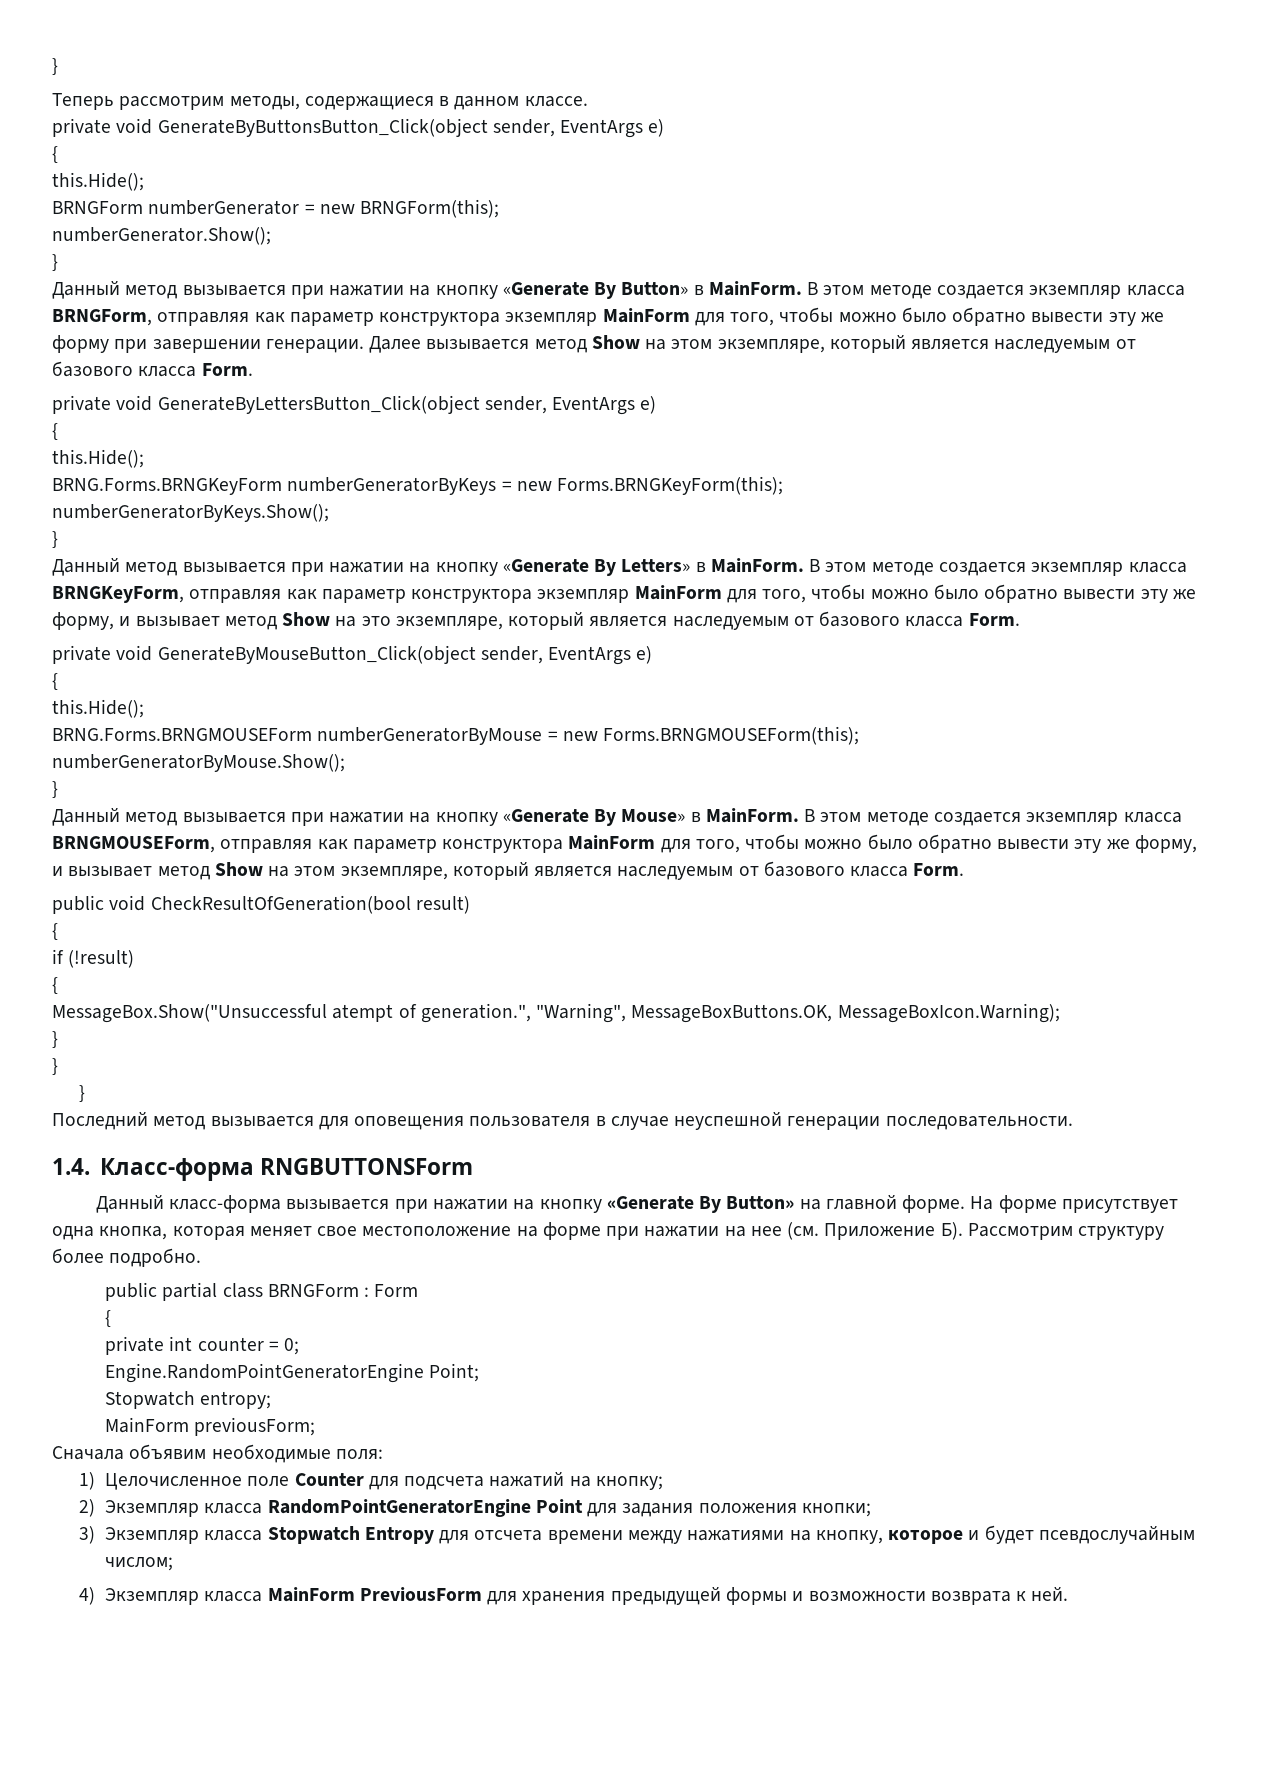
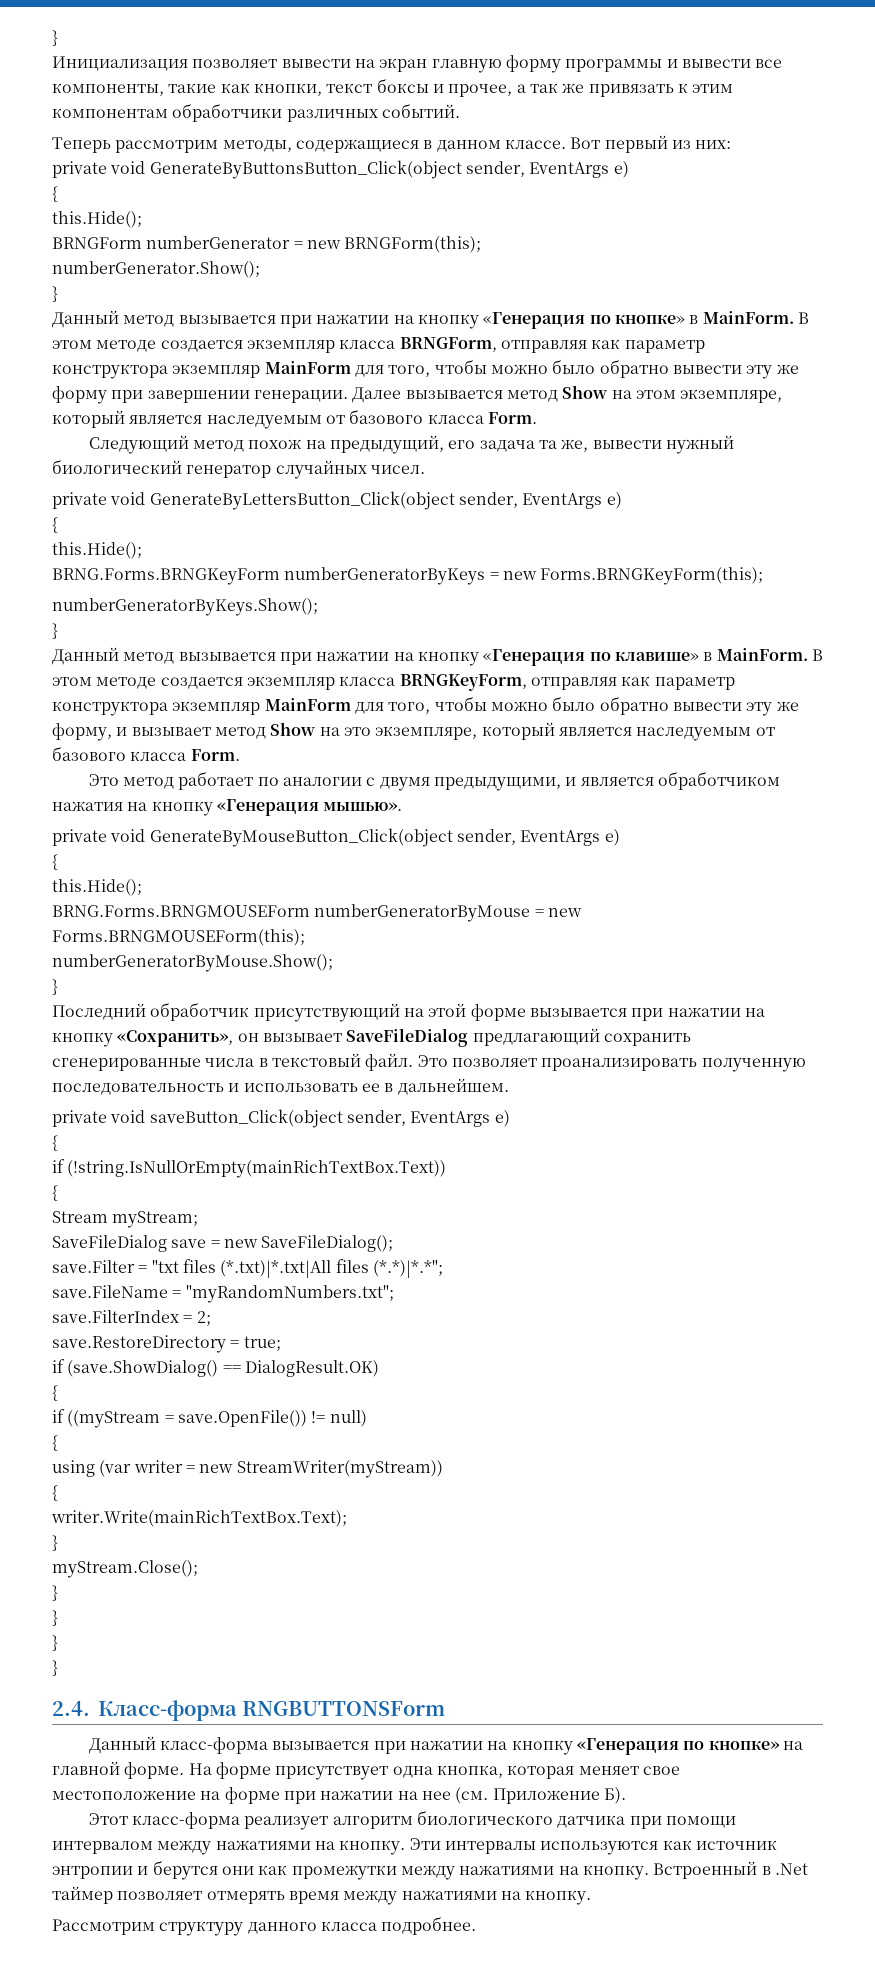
[52,58,58,75] } -> [52,30,58,46] [52,55,783,73] [52,78,734,97] [52,103,460,122] } // Инициализация позволяет вывести на экран главную форму программы и вывести все компоненты, такие как кнопки, текст боксы и прочее, а так же привязать к этим компонентам обработчики различных событий.
(588, 101) none -> [570,135,732,153] Вот первый из них:
[502,282,689,299] «Generate By Button» -> [483,312,685,329] «Генерация по кнопке»
(253, 369) none -> [88,435,734,454] [52,459,425,479] // Следующий метод похож на предыдущий, его задача та же, вывести нужный биологический генератор случайных чисел.
[502,559,691,576] «Generate By Letters» -> [483,649,699,666] «Генерация по клавише»
(1020, 619) none -> [88,771,780,791] [52,799,403,816] // Это метод работает по аналогии с двумя предыдущими, и является обработчиком нажатия на кнопку «Генерация мышью».
[52,807,1182,826] [52,834,1197,853] [52,861,965,880] [52,895,470,914] [52,923,58,940] [52,949,135,968] [52,977,58,994] [52,1003,1060,1023] [52,1031,58,1048] [52,1058,58,1075] [78,1085,85,1102] [52,1111,1073,1130] [52,1158,90,1175] Данный метод вызывается при нажатии на кнопку «Generate By Mouse» в MainForm. В этом методе создается экземпляр класса BRNGMOUSEForm, отправляя как параметр конструктора MainForm для того, чтобы можно было обратно вывести эту же форму, и вызывает метод Show на этом экземпляре, который является наследуемым от базового класса Form. // public void CheckResultOfGeneration(bool result) // { // if (!result) // { // MessageBox.Show("Unsuccessful atempt of generation.", "Warning", MessageBoxButtons.OK, MessageBoxIcon.Warning); // } // } // } // Последний метод вызывается для оповещения пользователя в случае неуспешной генерации последовательности. // 1.4. -> [52,1002,765,1022] [52,1028,691,1047] [52,1053,806,1072] [52,1078,509,1095] [52,1109,510,1128] [52,1135,58,1151] [52,1159,447,1178] [52,1185,58,1201] [52,1211,199,1228] [52,1235,394,1252] [52,1259,443,1278] [52,1285,394,1303] [52,1310,211,1326] [52,1335,281,1353] [52,1359,379,1377] [52,1385,58,1401] [52,1409,367,1428] [52,1435,58,1451] [52,1460,443,1478] [52,1485,58,1501] [51,1510,347,1527] [52,1535,58,1551] [52,1560,198,1578] [52,1585,58,1601] [52,1610,58,1626] [52,1635,58,1651] [52,1660,58,1676] [52,1701,90,1716] Последний обработчик присутствующий на этой форме вызывается при нажатии на кнопку «Сохранить», он вызывает SaveFileDialog предлагающий сохранить сгенерированные числа в текстовый файл. Это позволяет проанализировать полученную последовательность и использовать ее в дальнейшем. // private void saveButton_Click(object sender, EventArgs e) // { // if (!string.IsNullOrEmpty(mainRichTextBox.Text)) // { // Stream myStream; // SaveFileDialog save = new SaveFileDialog(); // save.Filter = "txt files (*.txt)|*.txt|All files (*.*)|*.*"; // save.FileName = "myRandomNumbers.txt"; // save.FilterIndex = 2; // save.RestoreDirectory = true; // if (save.ShowDialog() == DialogResult.OK) // { // if ((myStream = save.OpenFile()) != null) // { // using (var writer = new StreamWriter(myStream)) // { // writer.Write(mainRichTextBox.Text); // } // myStream.Close(); // } // } // } // } // 2.4.
[606,1196,795,1213] «Generate By Button» -> [576,1738,780,1755] «Генерация по кнопке»
[967,1223,1165,1240] [52,1248,202,1267] [105,1282,419,1301] [105,1310,112,1327] [105,1336,300,1355] [105,1363,480,1383] [105,1391,272,1409] [105,1417,316,1436] [52,1444,383,1463] [78,1471,664,1490] [78,1499,872,1517] [78,1525,1195,1544] [105,1557,174,1571] [78,1586,1069,1605] Рассмотрим структуру более подробно. // public partial class BRNGForm : Form // { // private int counter = 0; // Engine.RandomPointGeneratorEngine Point; // Stopwatch entropy; // MainForm previousForm; // Сначала объявим необходимые поля: // 1) Целочисленное поле Counter для подсчета нажатий на кнопку; // 2) Экземпляр класса RandomPointGeneratorEngine Point для задания положения кнопки; // 3) Экземпляр класса Stopwatch Entropy для отсчета времени между нажатиями на кнопку, которое и будет псевдослучайным числом; // 4) Экземпляр класса MainForm PreviousForm для хранения предыдущей формы и возможности возврата к ней. -> [88,1810,736,1830] [52,1838,777,1855] [52,1860,808,1880] [52,1886,592,1905] [52,1916,477,1936] // Этот класс-форма реализует алгоритм биологического датчика при помощи интервалом между нажатиями на кнопку. Эти интервалы используются как источник энтропии и берутся они как промежутки между нажатиями на кнопку. Встроенный в .Net таймер позволяет отмерять время между нажатиями на кнопку. // Рассмотрим структуру данного класса подробнее.

